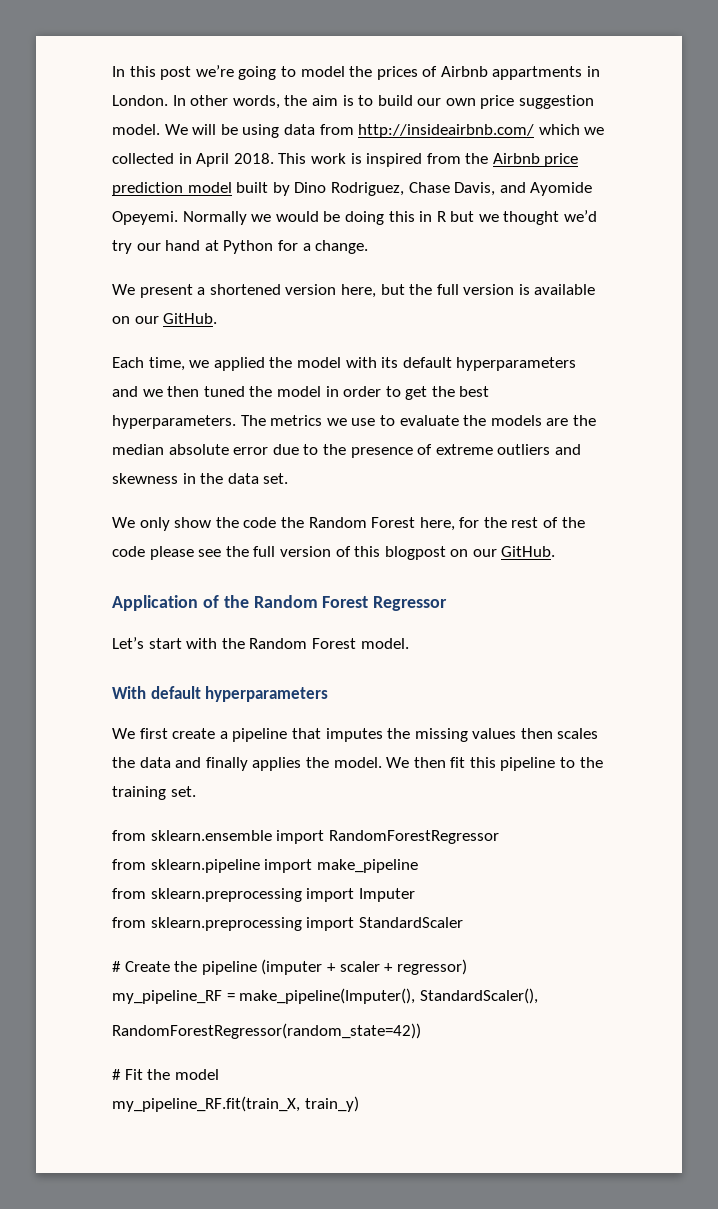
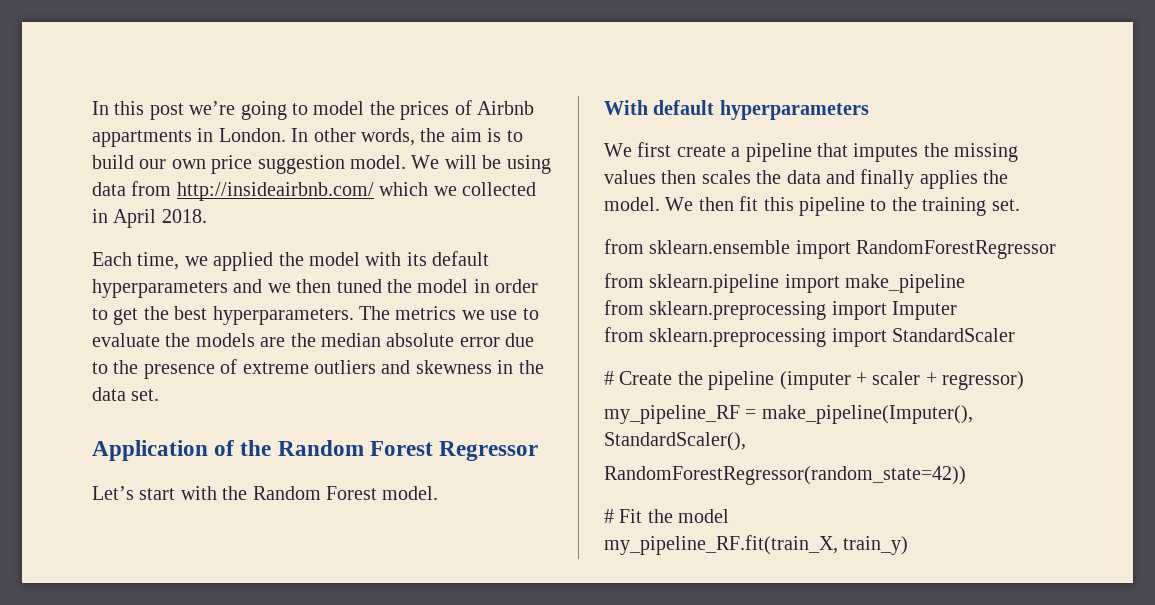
[278,153,579,167] [112,182,593,196] [112,210,598,225] [112,240,369,254] [112,284,596,298] [112,313,218,324] This work is inspired from the Airbnb price prediction model built by Dino Rodriguez, Chase Davis, and Ayomide Opeyemi. Normally we would be doing this in R but we thought we’d try our hand at Python for a change. // We present a shortened version here, but the full version is available on our GitHub. -> (207, 216) none
[112,517,585,531] [112,546,556,560] // We only show the code the Random Forest here, for the rest of the code please see the full version of this blogpost on our GitHub. -> (160, 395) none

